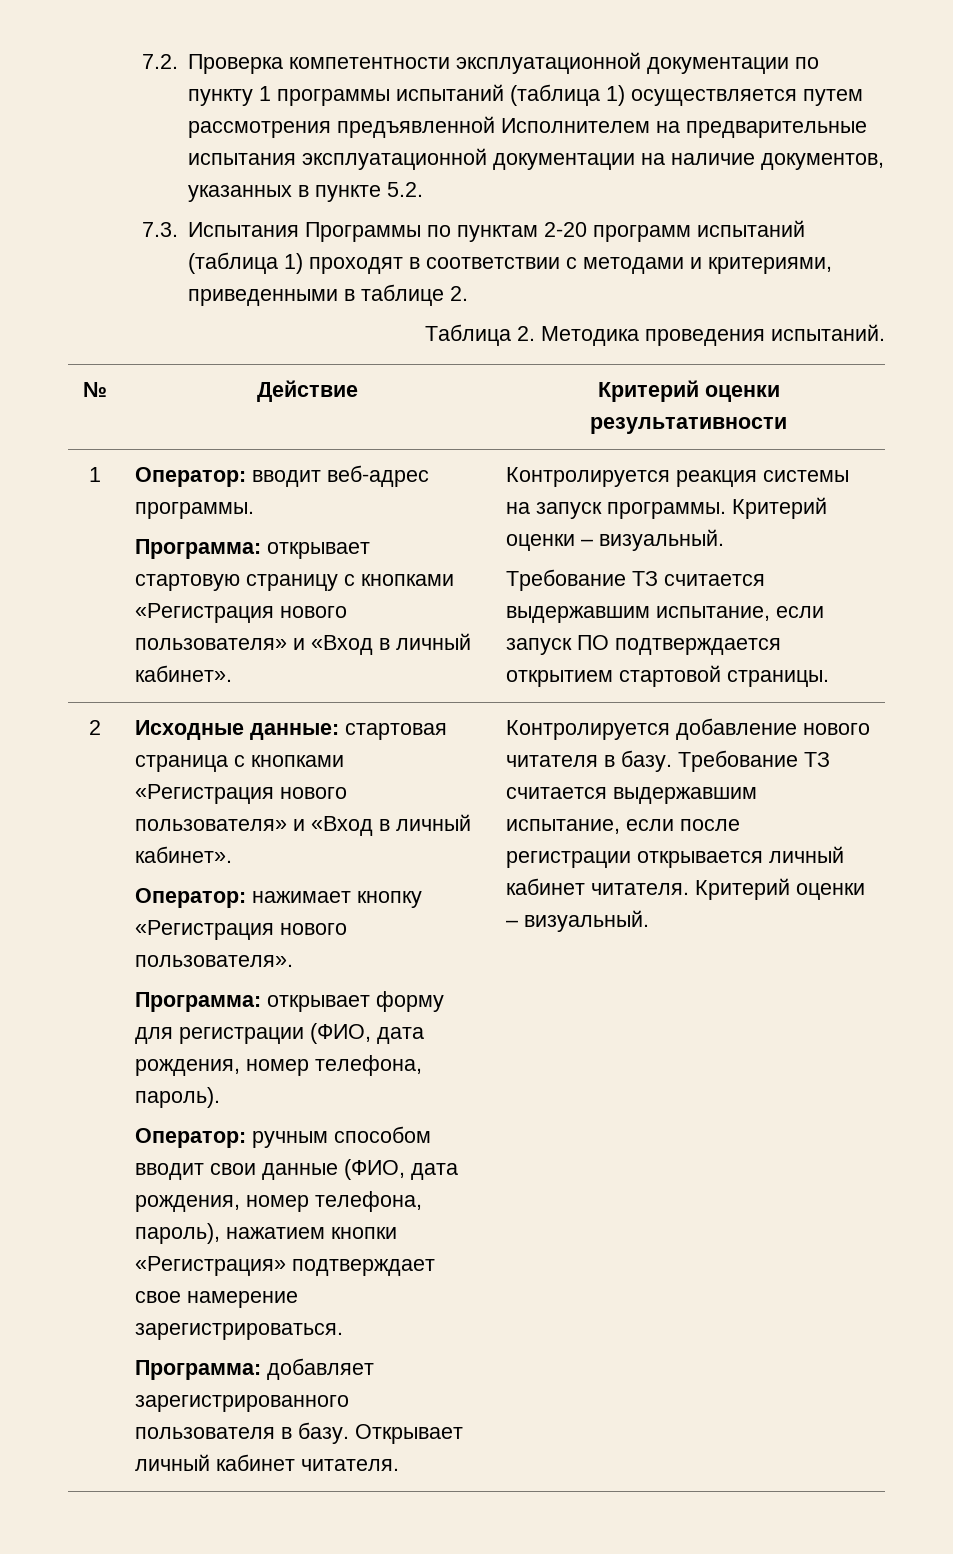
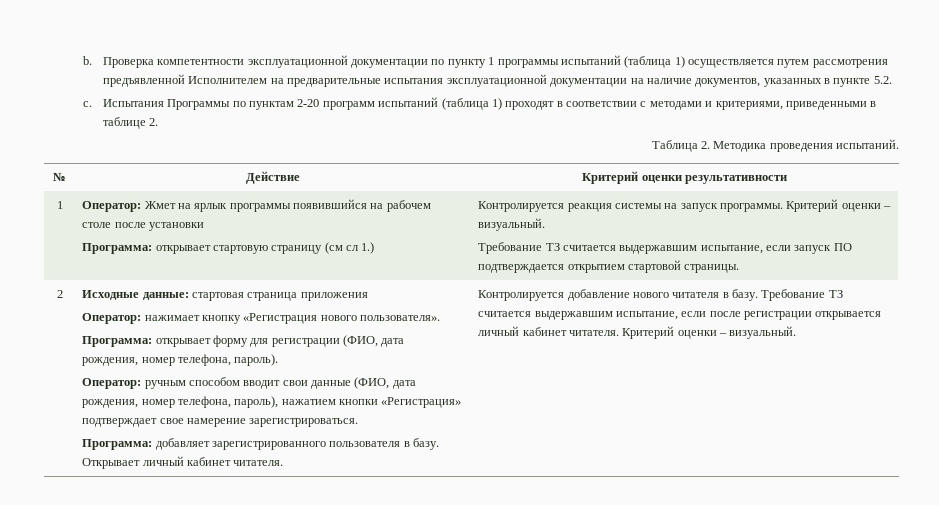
[141,54,178,69] 7.2. -> [83,56,93,65] b.
[141,222,178,237] 7.3. -> [83,101,93,107] c.
[252,465,430,487] [135,502,255,519] [135,539,371,559] [135,574,455,591] [135,603,348,623] [135,633,472,655] [135,665,233,682] вводит веб-адрес программы. // Программа: открывает стартовую страницу с кнопками «Регистрация нового пользователя» и «Вход в личный кабинет». -> [144,199,431,212] [82,222,204,231] [82,242,375,254] Жмет на ярлык программы появившийся на рабочем столе после установки // Программа: открывает стартовую страницу (см сл 1.)
[234,755,345,767] [135,784,348,804] [135,814,472,836] [135,846,233,863] с кнопками «Регистрация нового пользователя» и «Вход в личный кабинет». -> [300,292,368,301] приложения

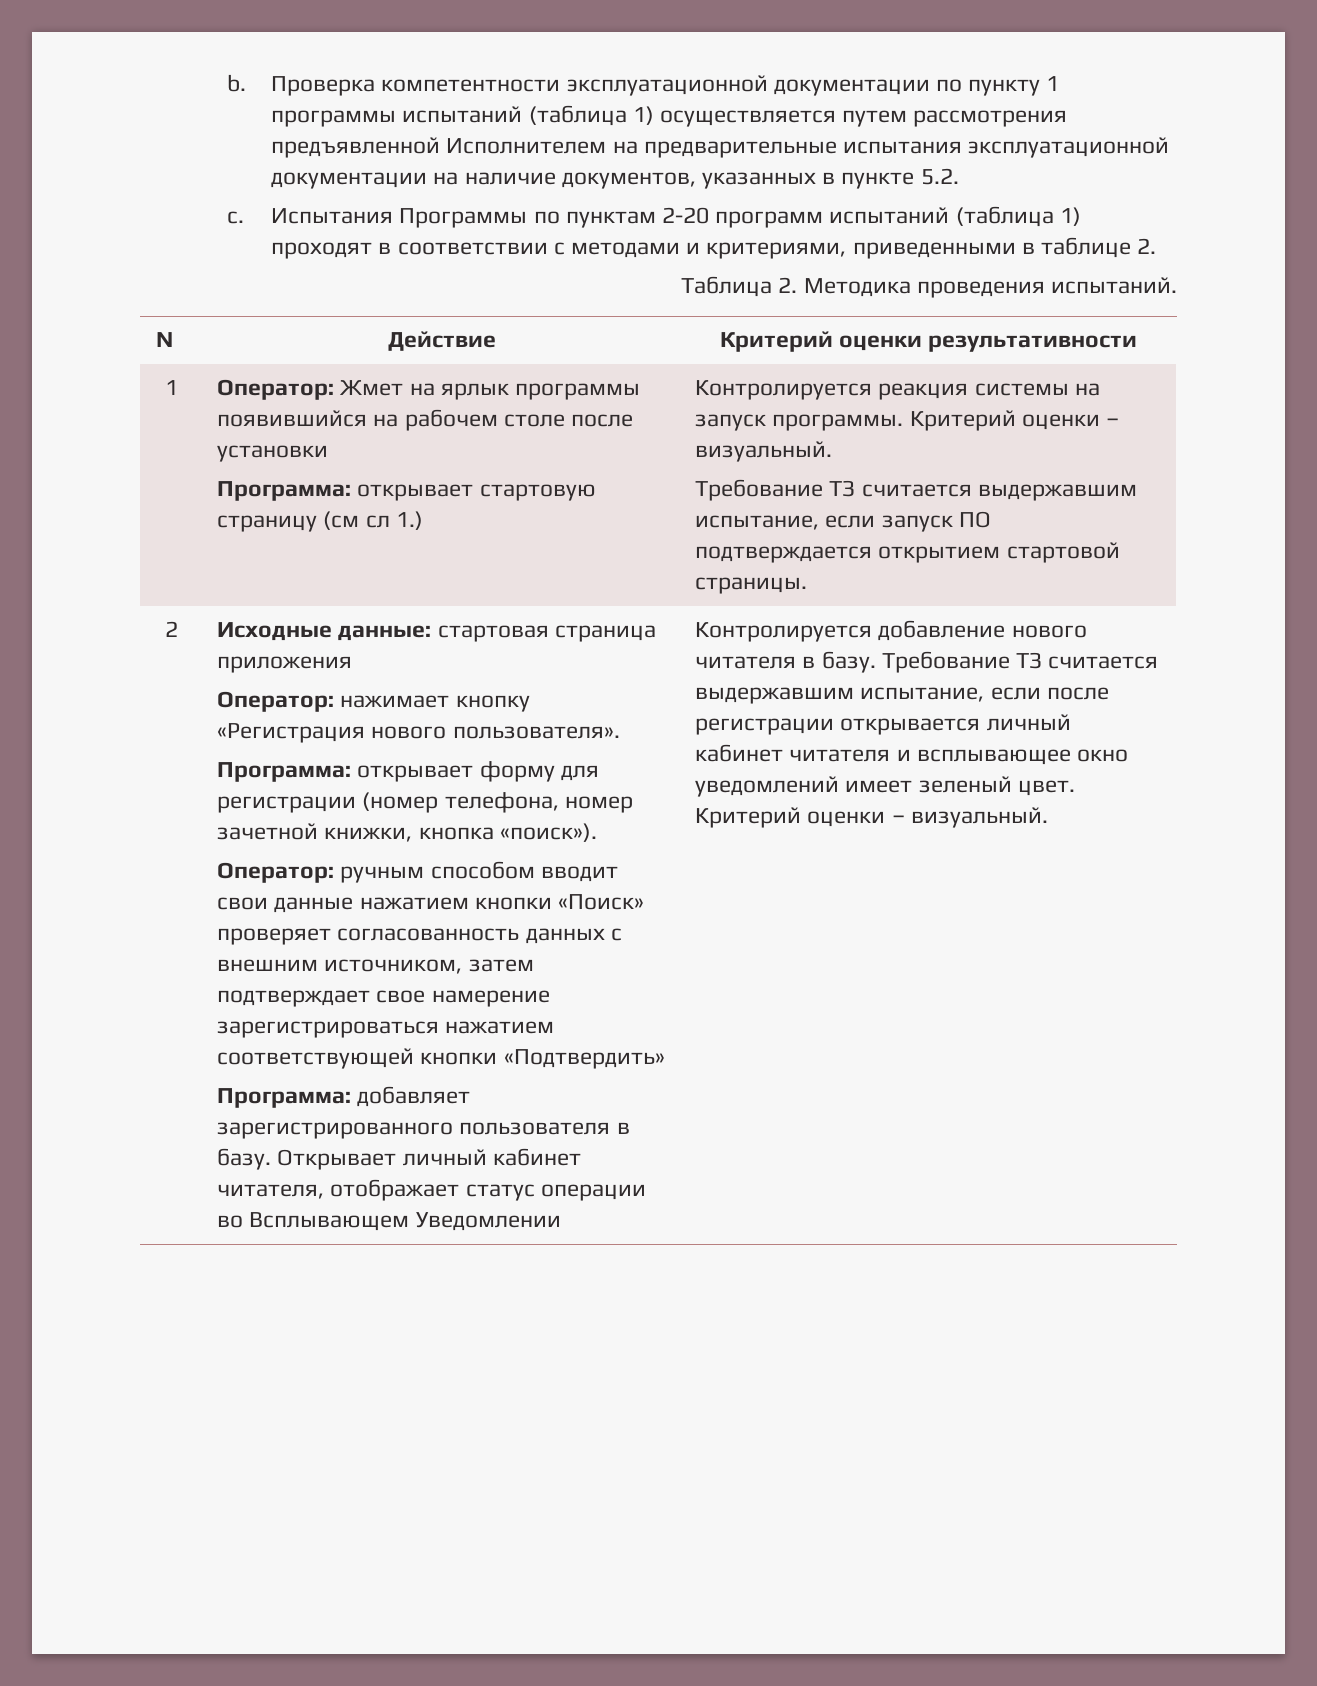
[343,335,405,347] [82,354,279,366] (ФИО, дата рождения, номер телефона, пароль). -> [362,792,633,813] [217,823,597,842] (номер телефона, номер зачетной книжки, кнопка «поиск»).
[354,377,416,389] [82,396,462,408] [82,418,359,427] (ФИО, дата рождения, номер телефона, пароль), нажатием кнопки «Регистрация» подтверждает свое намерение зарегистрироваться. -> [359,894,645,910] [217,928,622,945] [217,959,534,974] [217,990,550,1007] [217,1021,555,1038] [217,1048,665,1069] нажатием кнопки «Поиск» проверяет согласованность данных с внешним источником, затем подтверждает свое намерение зарегистрироваться нажатием соответствующей кнопки «Подтвердить»
[233,460,284,466] читателя. -> [217,1179,646,1201] [217,1212,561,1231] читателя, отображает статус операции во Всплывающем Уведомлении
[568,330,619,336] читателя. -> [789,749,1129,765] [695,776,1075,797] читателя и всплывающее окно уведомлений имеет зеленый цвет.

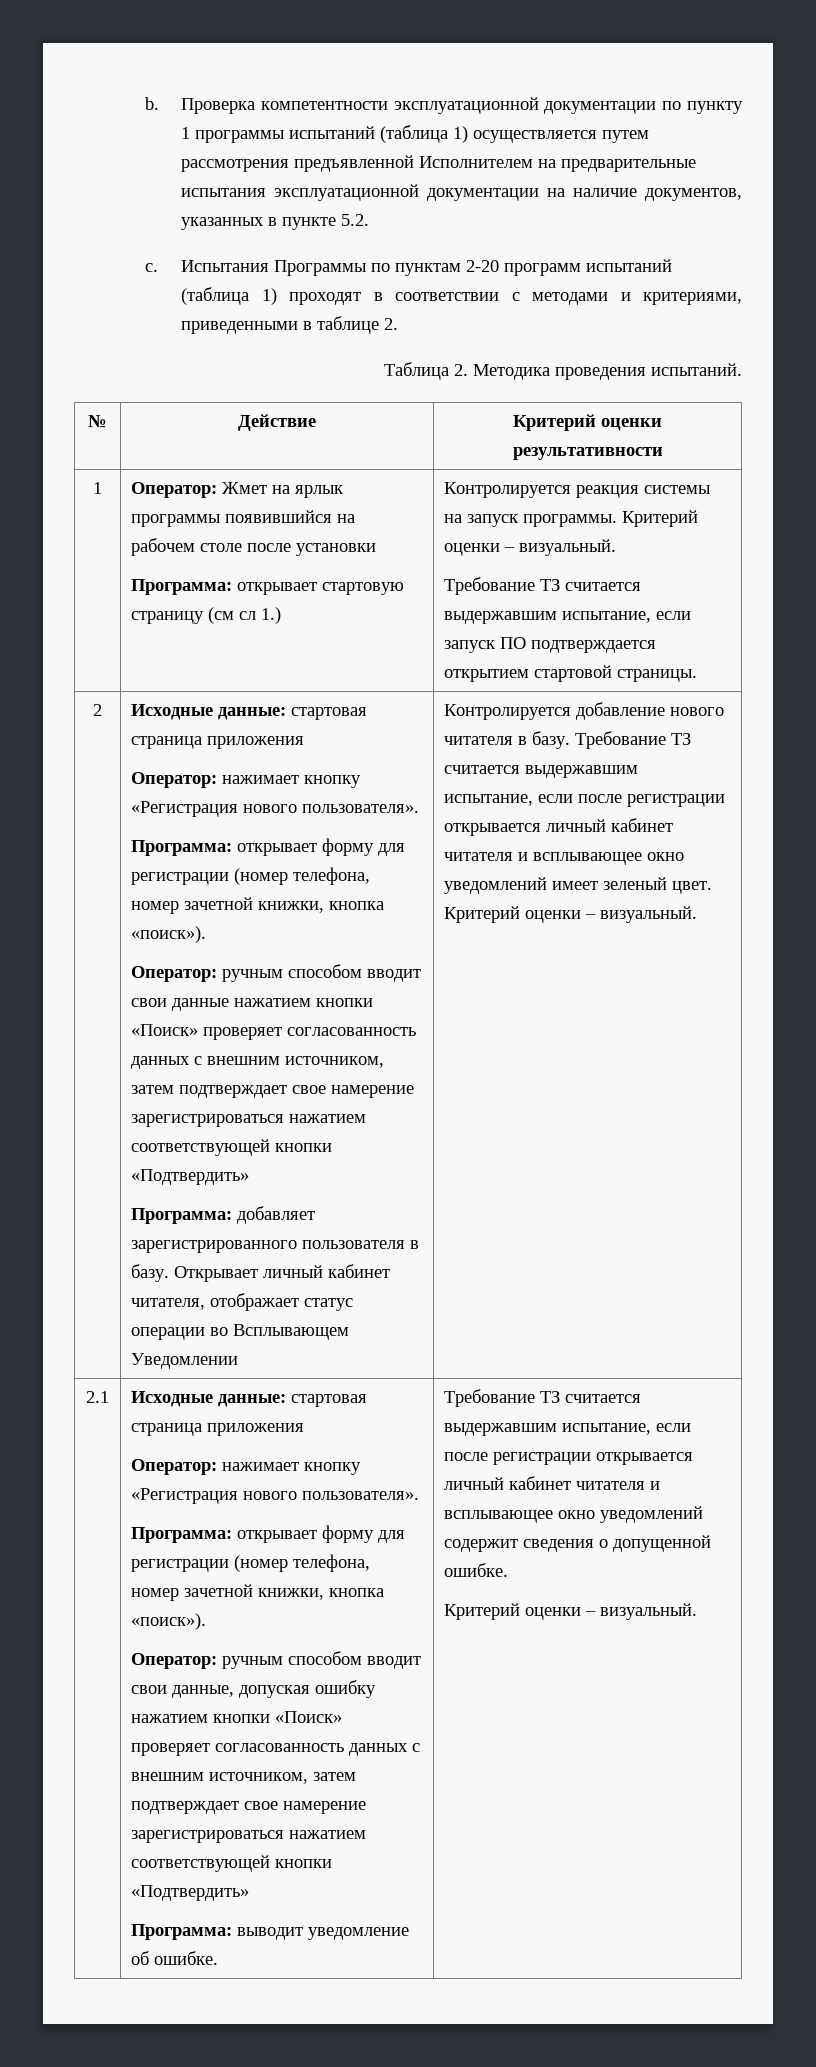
(1048, 817) none -> [86,1391,109,1403] [131,1391,368,1407] [131,1423,305,1436] [131,1459,362,1475] [131,1488,420,1504] [131,1525,406,1543] [131,1554,371,1572] [131,1584,385,1601] [131,1613,207,1630] [131,1651,422,1669] [131,1680,377,1698] [131,1711,343,1723] [131,1743,421,1756] [131,1772,357,1784] [131,1801,367,1814] [131,1830,367,1843] [131,1855,333,1872] [131,1885,250,1901] [131,1924,410,1940] [131,1951,219,1965] [444,1389,642,1407] [444,1423,692,1436] [444,1452,694,1465] [444,1476,661,1490] [444,1506,704,1523] [444,1535,712,1552] [444,1563,509,1577] [444,1603,698,1620] // 2.1 | Исходные данные: стартовая страница приложения // Оператор: нажимает кнопку «Регистрация нового пользователя». // Программа: открывает форму для регистрации (номер телефона, номер зачетной книжки, кнопка «поиск»). // Оператор: ручным способом вводит свои данные, допуская ошибку нажатием кнопки «Поиск» проверяет согласованность данных с внешним источником, затем подтверждает свое намерение зарегистрироваться нажатием соответствующей кнопки «Подтвердить» // Программа: выводит уведомление об ошибке. | Требование ТЗ считается выдержавшим испытание, если после регистрации открывается личный кабинет читателя и всплывающее окно уведомлений содержит сведения о допущенной ошибке. // Критерий оценки – визуальный.

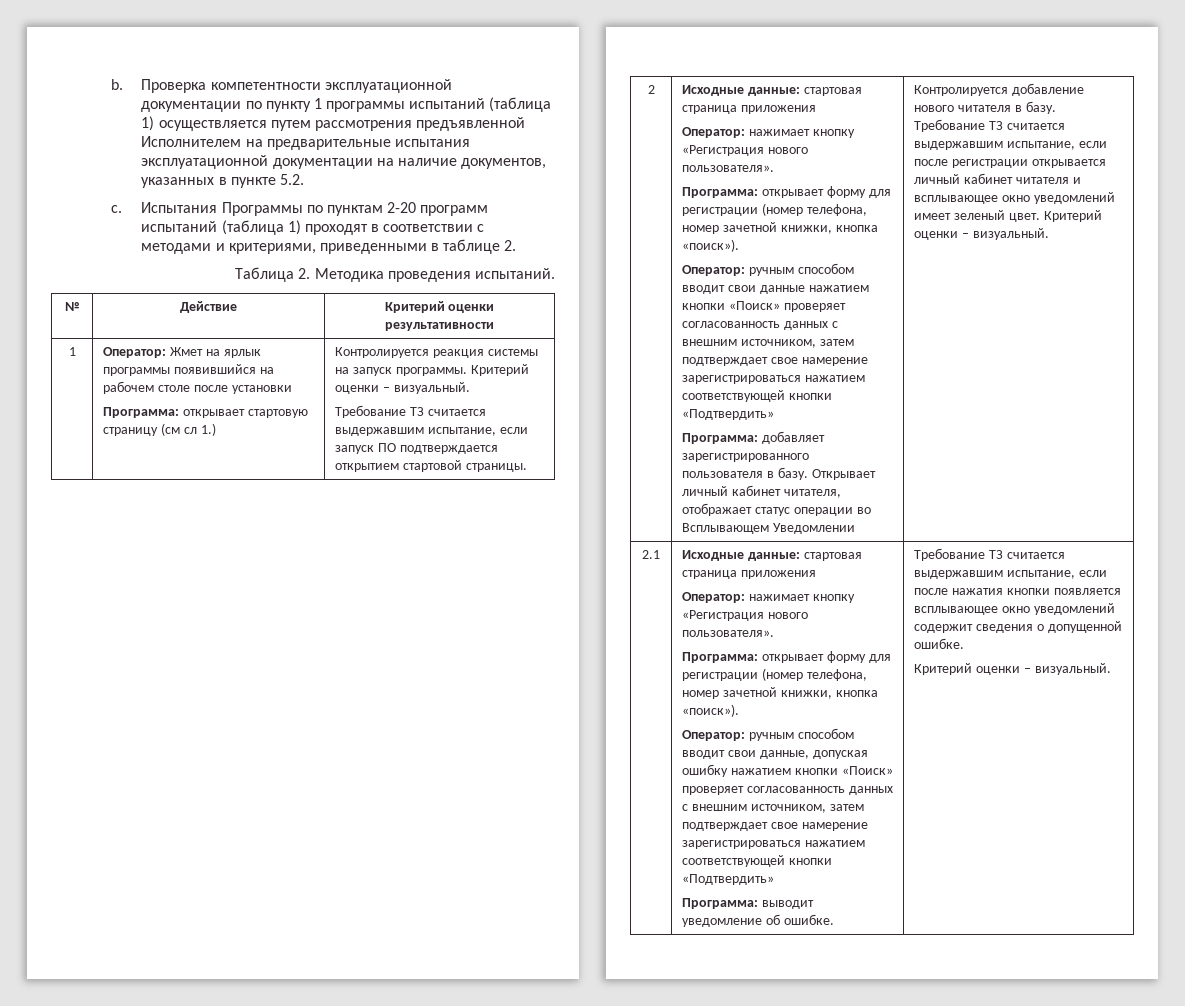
[493,1452,694,1465] [444,1476,661,1490] регистрации открывается личный кабинет читателя и -> [951,588,1121,595] нажатия кнопки появляется

